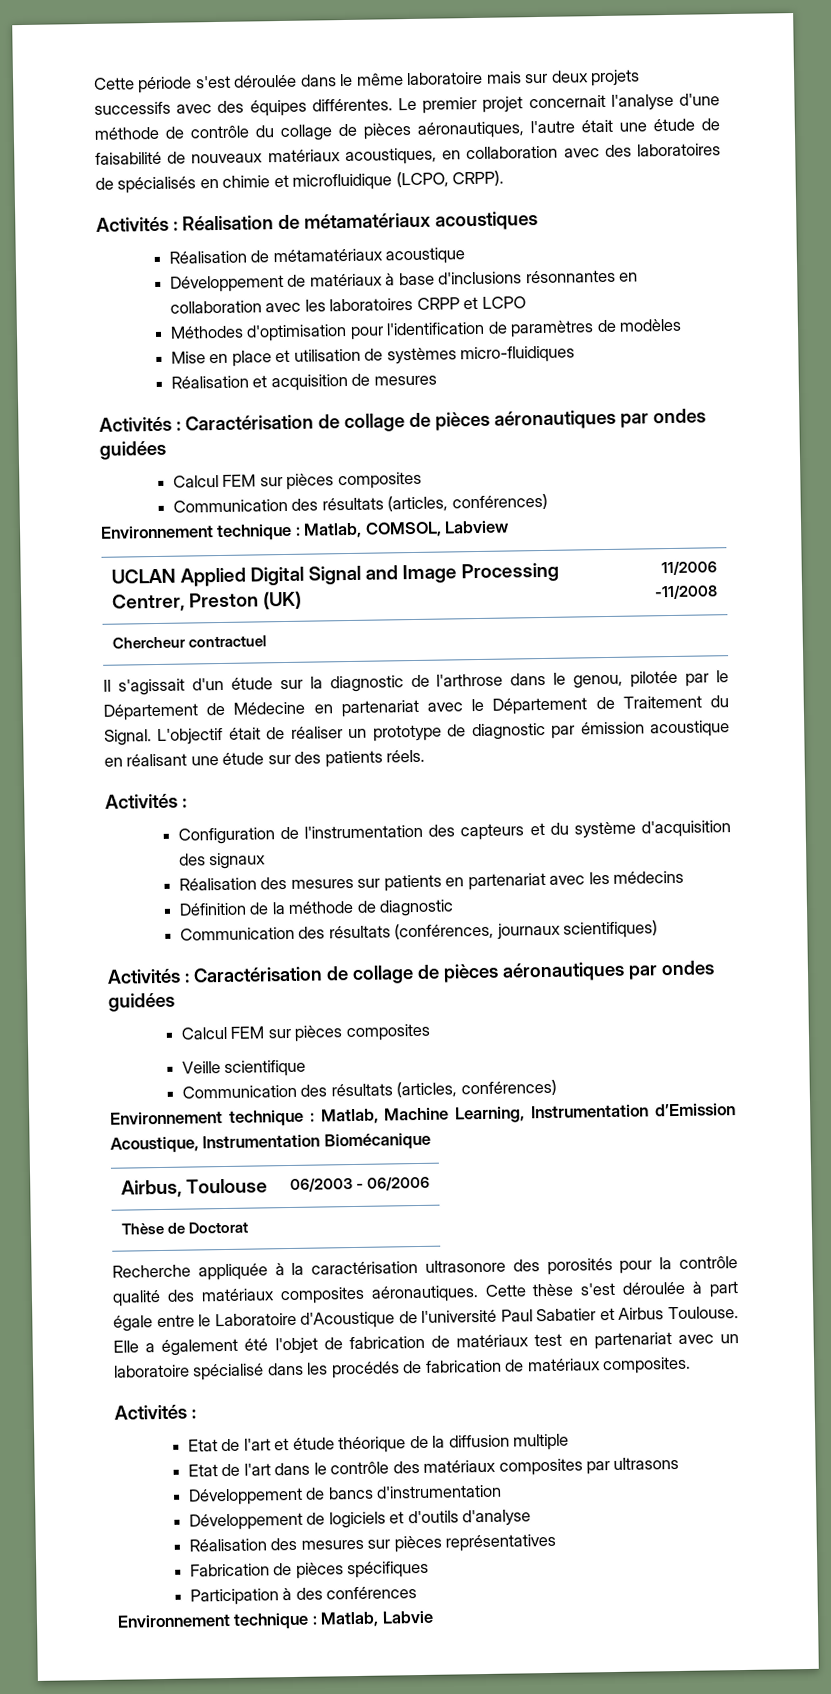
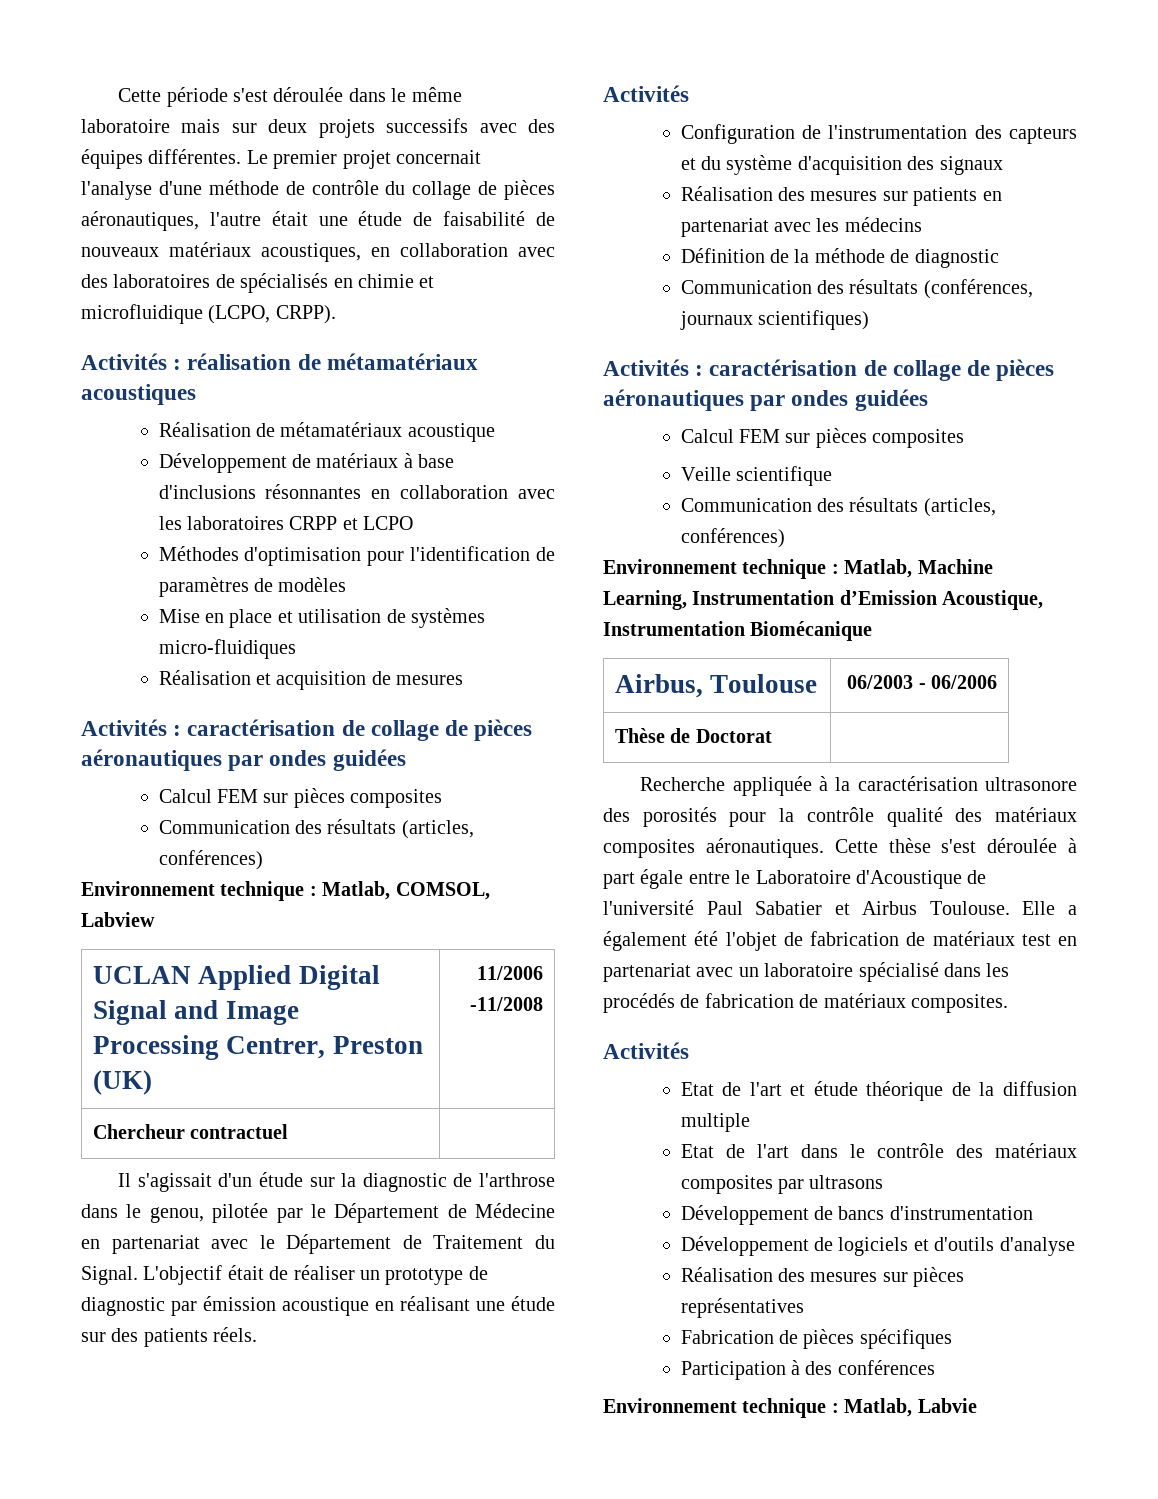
[181,215,274,231] Réalisation -> [187,353,292,370] réalisation
[184,414,314,431] Caractérisation -> [187,719,336,736] caractérisation
[181,798,187,808] : -> (689, 93) none
[192,966,323,983] Caractérisation -> [709,359,858,376] caractérisation
[190,1409,196,1419] : -> (689, 1050) none

